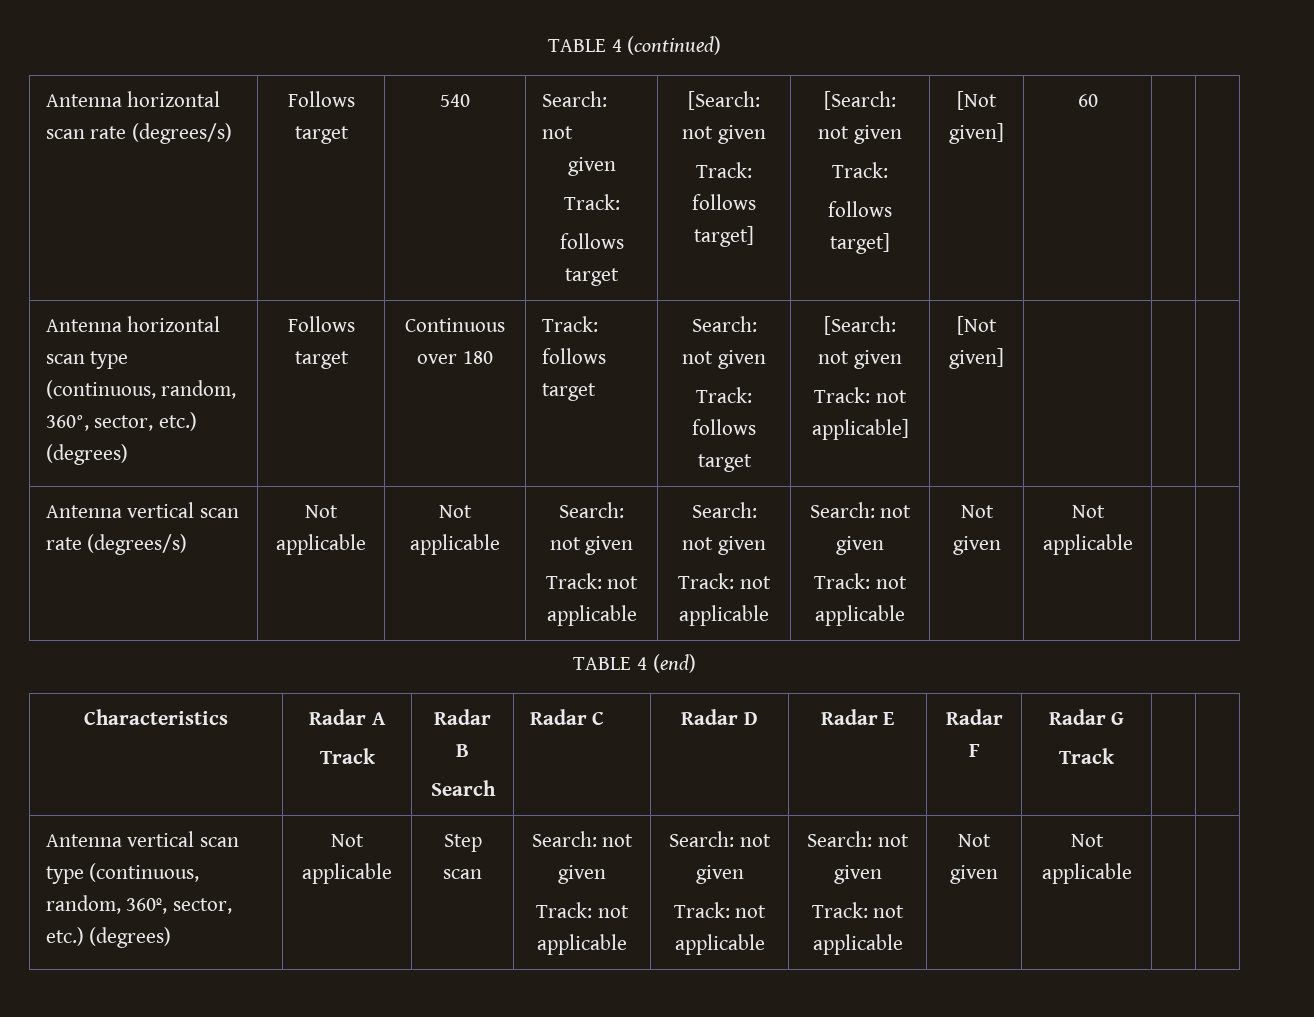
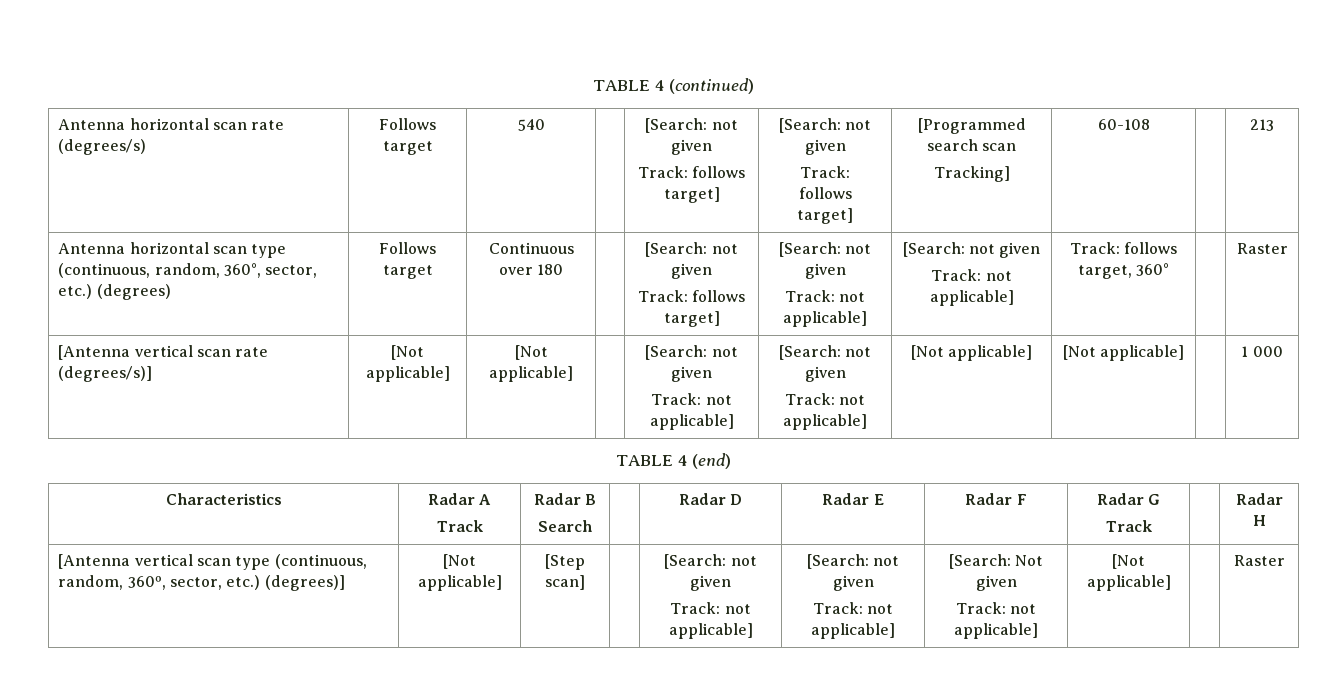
[541,91,607,107] [541,126,573,139] [567,157,616,176] [563,194,620,210] [559,233,624,249] [565,268,619,286] Search: not // given // Track: // follows target -> (545, 125) none
[957,91,997,110] [949,123,1004,144] [1077,94,1098,107] [Not given] | 60 | | -> [917,118,1026,134] [926,139,1017,151] [933,166,1010,182] [1097,119,1150,130] [1250,119,1274,131] [Programmed search scan // Tracking] | 60-108 | | 213
[541,316,598,332] [541,348,606,364] [541,383,596,401] [691,316,757,332] [682,350,766,369] [696,387,752,403] [692,419,756,435] [697,454,752,472] Track: follows target | Search: not given // Track: follows target -> [645,242,738,257] [671,263,712,279] [637,290,746,302] [663,311,720,327] [778,242,872,257] [804,263,846,279] [784,290,866,302] [783,311,867,327] [902,242,1041,258] [931,269,1012,281] [929,290,1014,306] [1069,242,1178,254] [1077,263,1170,279] [1236,243,1288,254] [58,345,269,360] [58,366,153,382] [391,345,424,360] [365,366,450,382] [514,345,548,360] [489,366,573,382] [645,345,738,360] [671,366,712,382] [651,393,732,405] [649,414,734,430] | [Search: not given // Track: follows target] | [Search: not given // Track: not applicable] | [Search: not given // Track: not applicable] | Track: follows target, 360° | | Raster // [Antenna vertical scan rate (degrees/s)] | [Not applicable] | [Not applicable] | | [Search: not given // Track: not applicable]
[949,348,1004,369] [45,502,240,518] [45,534,188,555] [305,505,338,518] [276,534,366,555] [439,505,472,518] [410,534,500,555] [559,502,624,518] [549,536,634,555] [545,573,639,589] [546,605,637,626] [691,502,757,518] [682,536,766,555] [678,573,771,589] [679,605,769,626] [809,502,912,518] [836,536,884,555] [814,573,907,589] [815,605,905,626] [960,505,994,518] [952,536,1001,555] [1071,505,1105,518] [1042,534,1133,555] given] | | | // Antenna vertical scan rate (degrees/s) | Not applicable | Not applicable | Search: not given // Track: not applicable | Search: not given // Track: not applicable | Search: not given // Track: not applicable | Not given | Not applicable | | -> [948,345,1033,361] [1062,345,1185,361] [1241,346,1283,357] applicable] | [Not applicable] | | 1 000
[529,709,605,725] Radar C -> (592, 526) none
[45,834,122,847] // Antenna -> [1235,493,1283,505] [1252,515,1266,526] [58,554,131,569] Radar H // [Antenna
[89,927,172,948] [331,834,364,847] [302,863,392,884] [443,834,482,852] [443,869,482,879] [531,831,634,847] [558,865,606,884] [536,902,629,918] [537,934,627,955] [669,831,771,847] [695,865,744,884] [673,902,767,918] [674,934,765,955] [807,831,909,847] [833,865,882,884] [811,902,905,918] [812,934,903,955] [958,834,991,847] [950,865,998,884] [1070,834,1104,847] [1041,863,1132,884] (degrees) | Not applicable | Step scan | Search: not given // Track: not applicable | Search: not given // Track: not applicable | Search: not given // Track: not applicable | Not given | Not applicable | | -> [264,575,345,591] [443,554,476,569] [417,575,502,591] [545,554,585,570] [545,575,585,590] [664,554,757,569] [690,575,731,591] [670,602,751,614] [668,623,753,639] [806,554,900,569] [832,575,874,591] [812,602,894,614] [811,623,895,639] [948,554,1044,569] [975,575,1017,591] [955,602,1037,614] [954,623,1038,639] [1112,554,1145,569] [1086,575,1171,591] [1233,555,1285,566] (degrees)] | [Not applicable] | [Step scan] | | [Search: not given // Track: not applicable] | [Search: not given // Track: not applicable] | [Search: Not given // Track: not applicable] | [Not applicable] | | Raster

